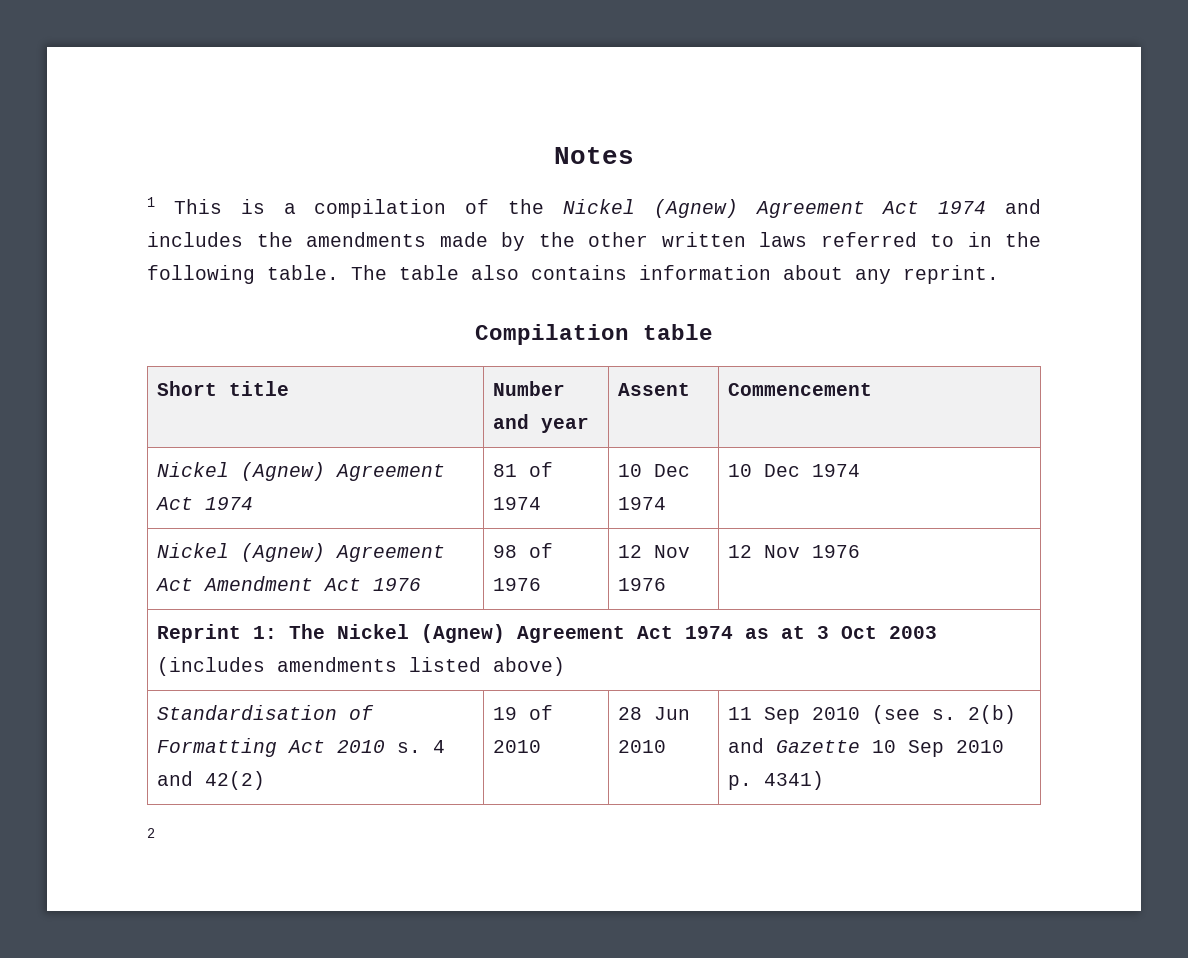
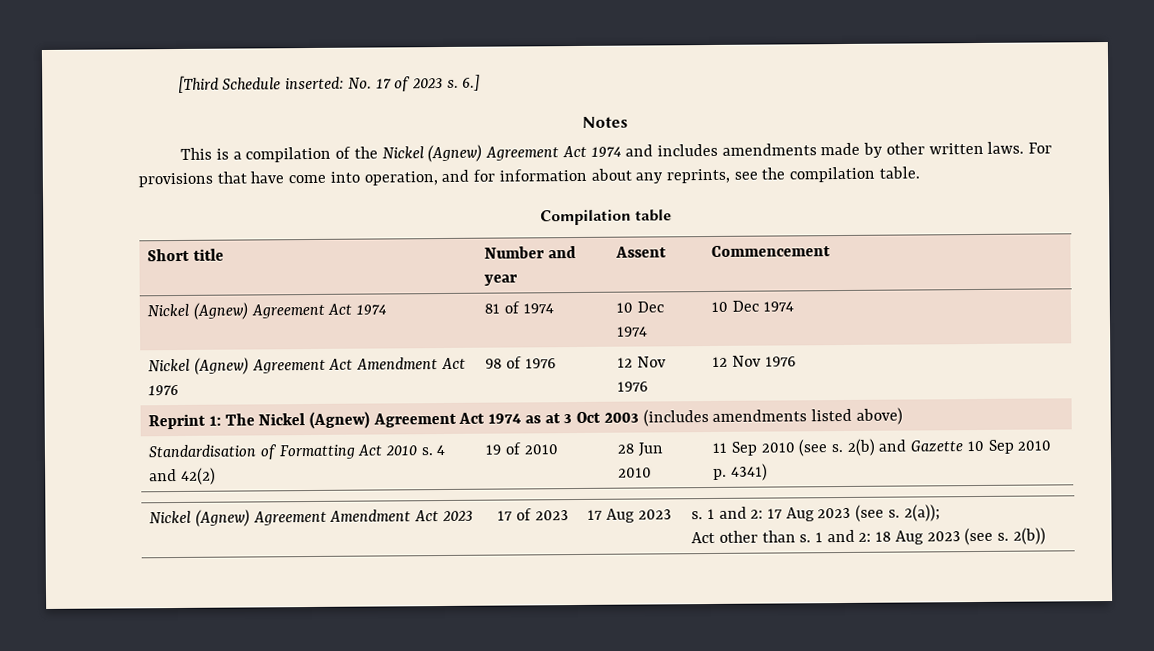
(554, 155) none -> [177,74,481,93] [Third Schedule inserted: No. 17 of 2023 s. 6.] //
[147,197,155,207] 1 -> (628, 122) none
[256,232,293,247] the -> (718, 150) none
[538,232,575,247] the -> (884, 150) none
[759,232,1041,247] [147,265,999,284] laws referred to in the following table. The table also contains information about any reprint. -> [987,141,1053,154] [138,166,920,188] laws. For provisions that have come into operation, and for information about any reprints, see the compilation table.
[147,828,155,838] // 2 -> [149,509,473,527] [497,508,569,521] [587,508,672,523] [691,504,940,522] [691,527,1046,546] // Nickel (Agnew) Agreement Amendment Act 2023 | 17 of 2023 | 17 Aug 2023 | s. 1 and 2: 17 Aug 2023 (see s. 2(a)); // Act other than s. 1 and 2: 18 Aug 2023 (see s. 2(b))

